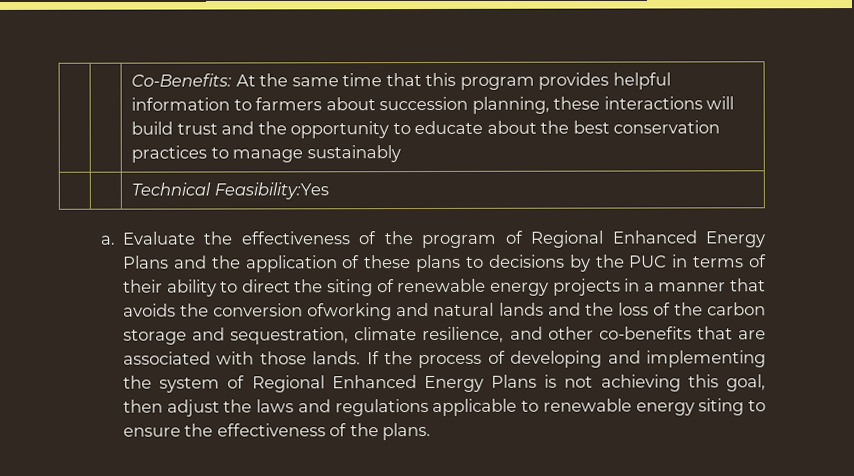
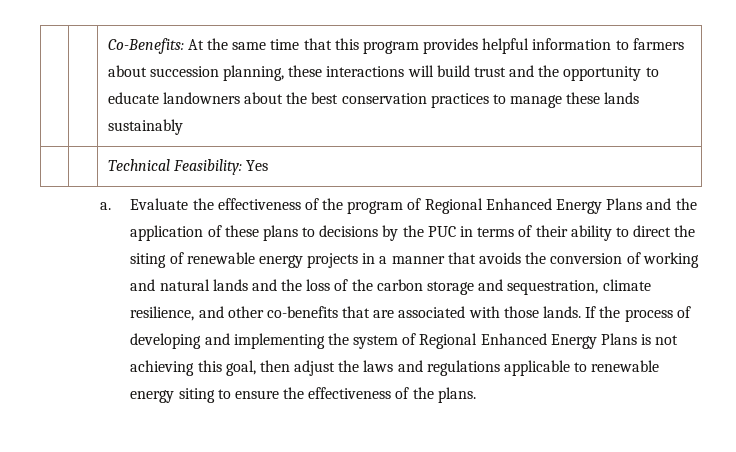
(484, 127) none -> [162,92,240,104] landowners
(304, 156) none -> [566,92,640,104] these lands
[213,182,329,200] Feasibility:Yes -> [172,159,268,175] Feasibility: Yes
[307,303,393,321] ofworking -> [626,252,699,268] of working

